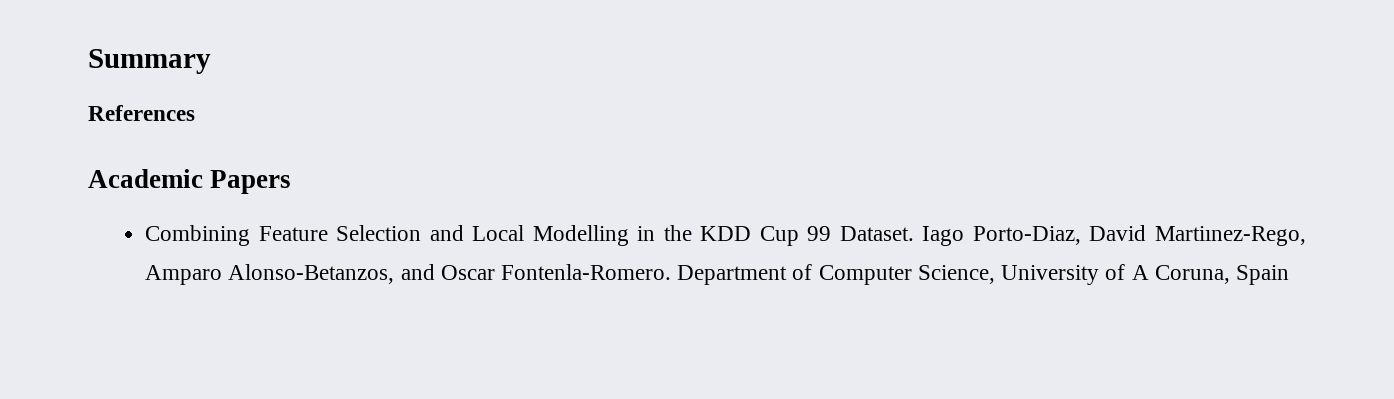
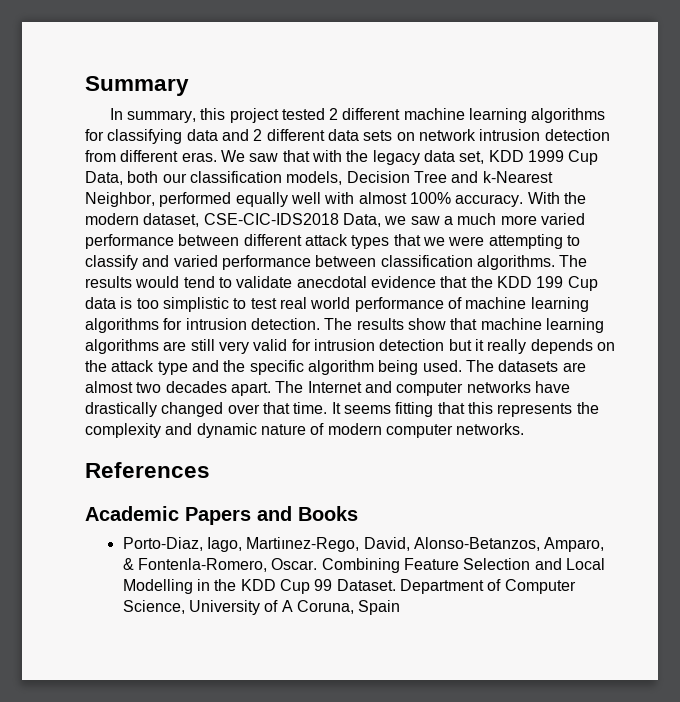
[88,105,195,121] [88,169,292,194] References // Academic Papers // -> [109,108,606,123] [85,129,610,144] [85,150,599,165] [85,171,553,185] [85,192,586,207] [85,213,585,227] [85,234,580,249] [85,255,588,270] [85,276,598,291] [85,297,589,312] [85,318,604,333] [85,339,615,354] [85,360,586,375] [85,381,570,396] [85,402,599,417] [85,423,525,438] [85,462,210,478] [85,506,358,525] [122,537,605,552] [122,558,318,572] In summary, this project tested 2 different machine learning algorithms for classifying data and 2 different data sets on network intrusion detection from different eras. We saw that with the legacy data set, KDD 1999 Cup Data, both our classification models, Decision Tree and k-Nearest Neighbor, performed equally well with almost 100% accuracy. With the modern dataset, CSE-CIC-IDS2018 Data, we saw a much more varied performance between different attack types that we were attempting to classify and varied performance between classification algorithms. The results would tend to validate anecdotal evidence that the KDD 199 Cup data is too simplistic to test real world performance of machine learning algorithms for intrusion detection. The results show that machine learning algorithms are still very valid for intrusion detection but it really depends on the attack type and the specific algorithm being used. The datasets are almost two decades apart. The Internet and computer networks have drastically changed over that time. It seems fitting that this represents the complexity and dynamic nature of modern computer networks. // References // Academic Papers and Books // Porto-Diaz, Iago, Martiınez-Rego, David, Alonso-Betanzos, Amparo, & Fontenla-Romero, Oscar.
[922,225,1306,246] [145,264,672,285] Iago Porto-Diaz, David Martiınez-Rego, Amparo Alonso-Betanzos, and Oscar Fontenla-Romero. -> (396, 585) none

